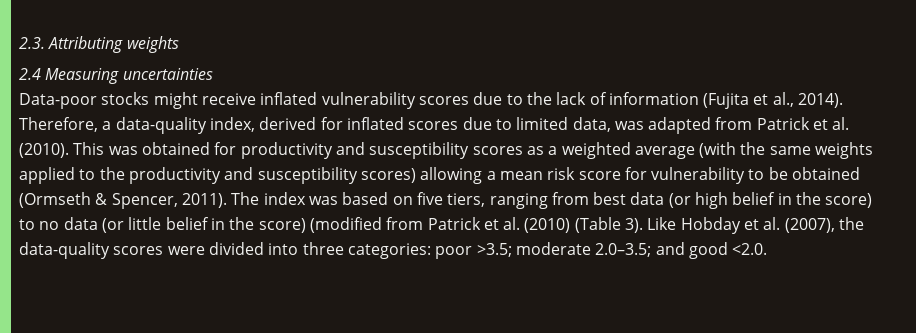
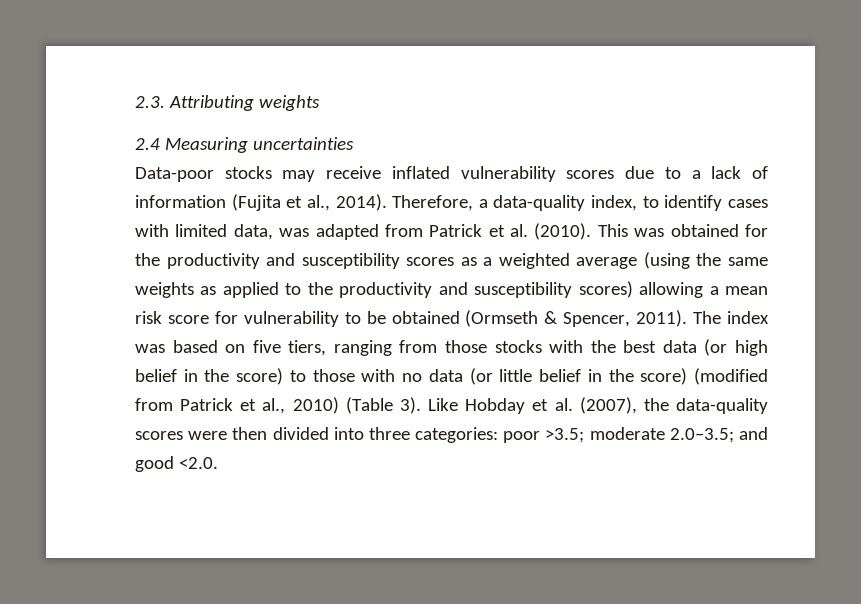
[153,92,198,109] might -> [282,170,316,182] may
[526,92,552,105] the -> [691,170,701,179] a
[259,117,512,130] derived for inflated scores due to -> [642,195,768,211] [135,224,169,237] to identify cases with
(237, 148) none -> [135,253,160,266] the
[699,142,737,158] (with -> [643,252,690,269] (using
(874, 150) none -> [200,286,217,295] as
(589, 198) none -> [445,340,616,353] those stocks with the
(35, 224) none -> [312,369,396,382] those with
[503,217,571,233] al. (2010) -> [262,397,339,414] al., 2010)
(205, 250) none -> [232,427,268,440] then

